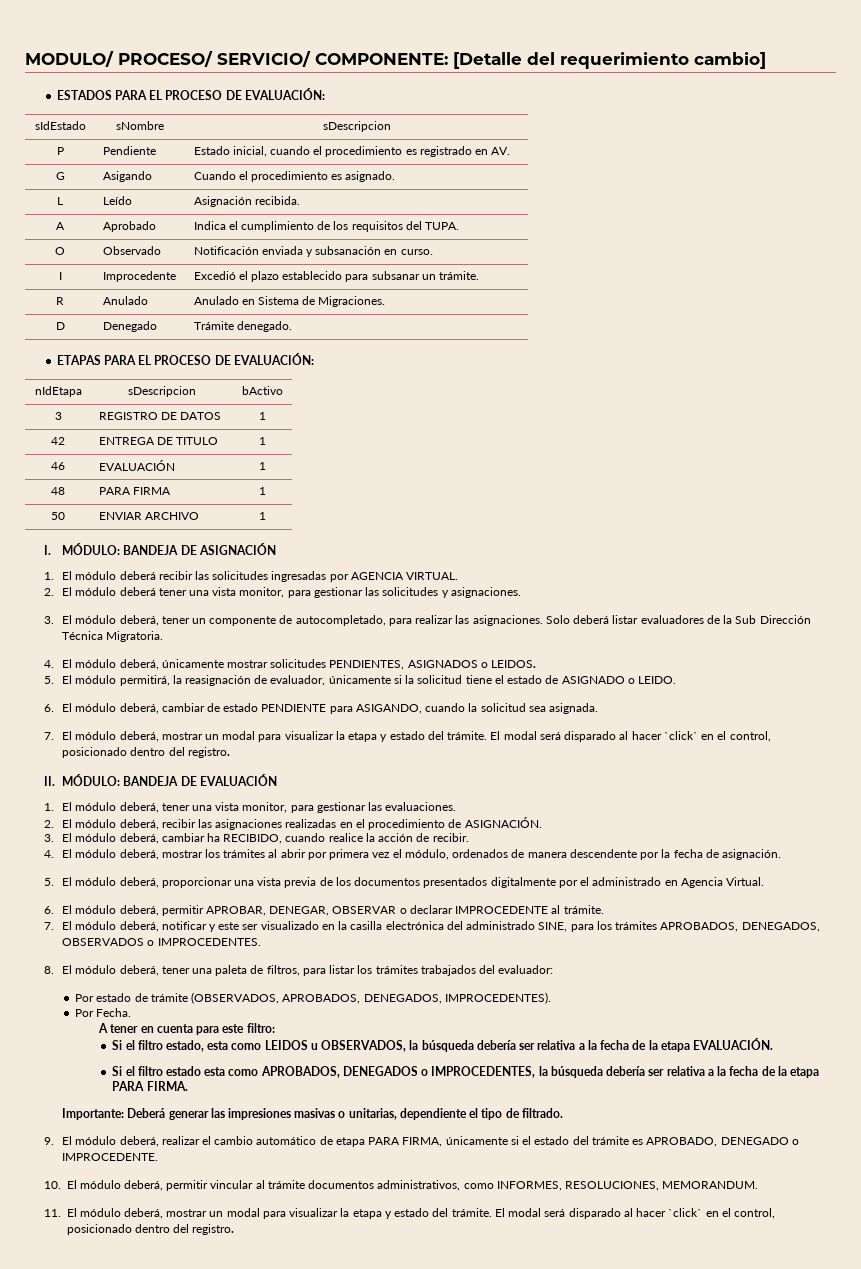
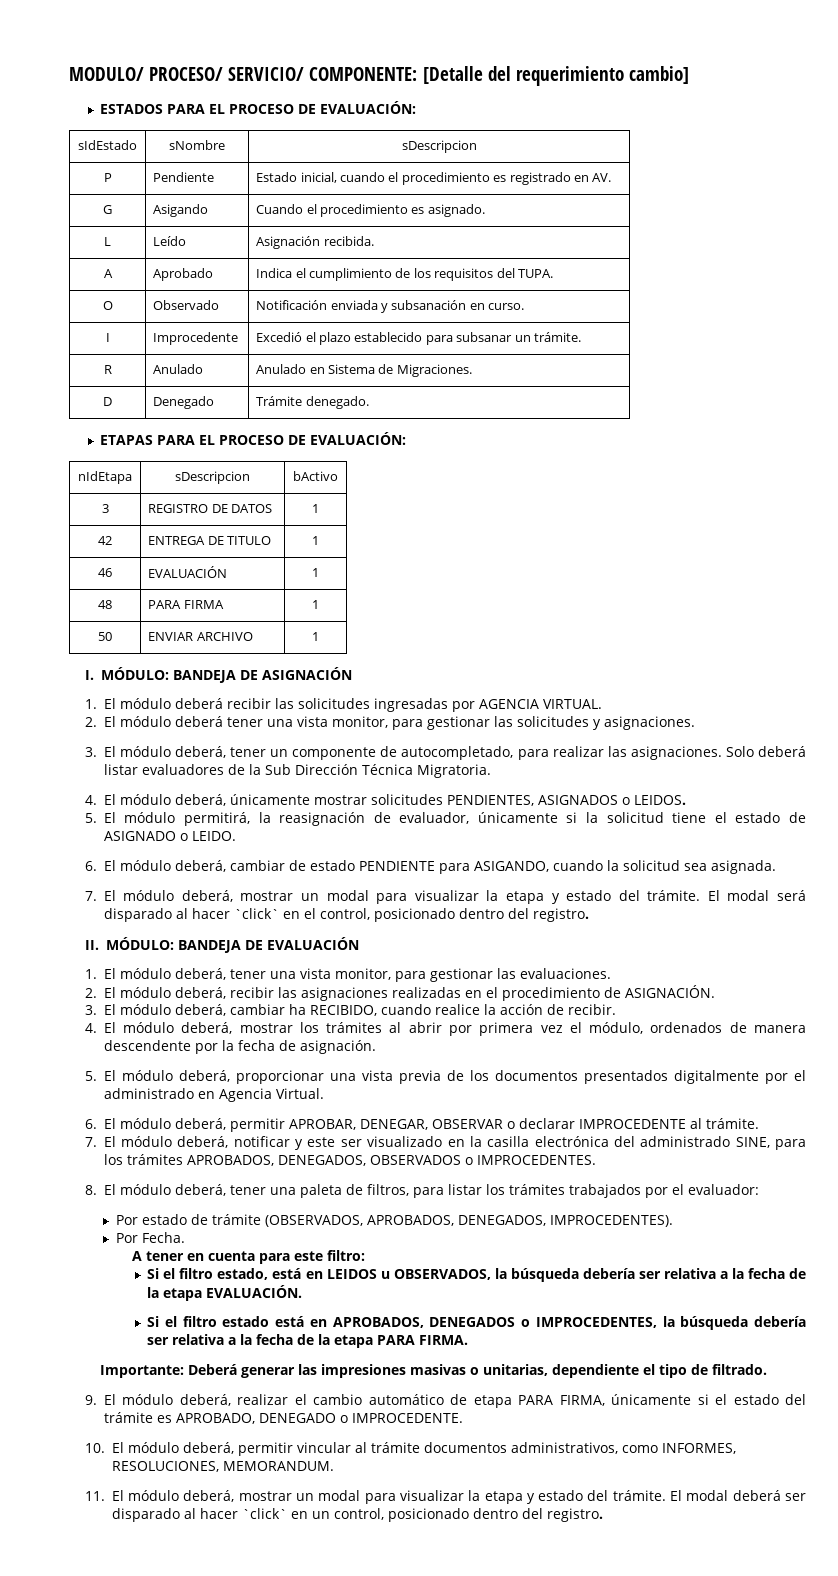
[479,965,496,974] del -> [644,1184,684,1198] por el
[207,1041,262,1050] esta como -> [272,1268,323,1279] está en
[204,1067,259,1076] esta como -> [275,1316,327,1327] está en
[544,1208,731,1219] será disparado al hacer `click` en el -> [732,1490,806,1501] [111,1508,330,1522] deberá ser disparado al hacer `click` en un

